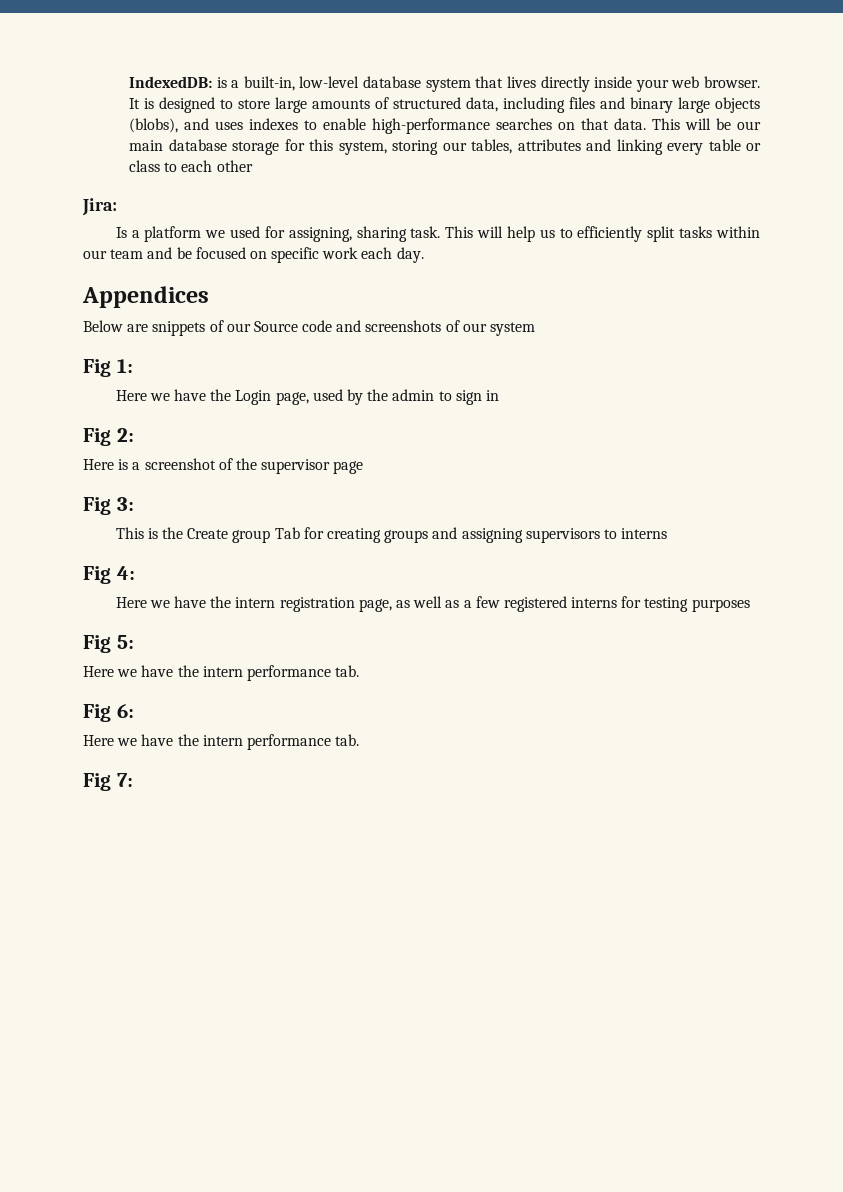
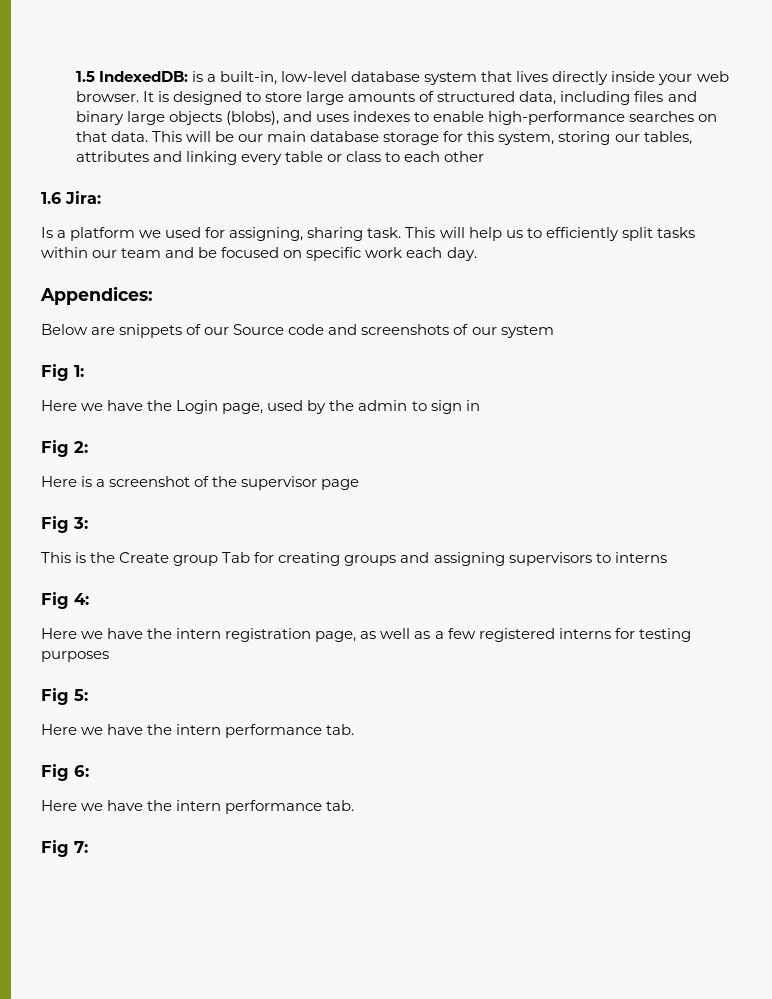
(128, 82) none -> [75,71,95,82] 1.5
(253, 166) none -> [41,192,61,204] 1.6
[82,286,209,308] Appendices -> [40,286,153,305] Appendices:

